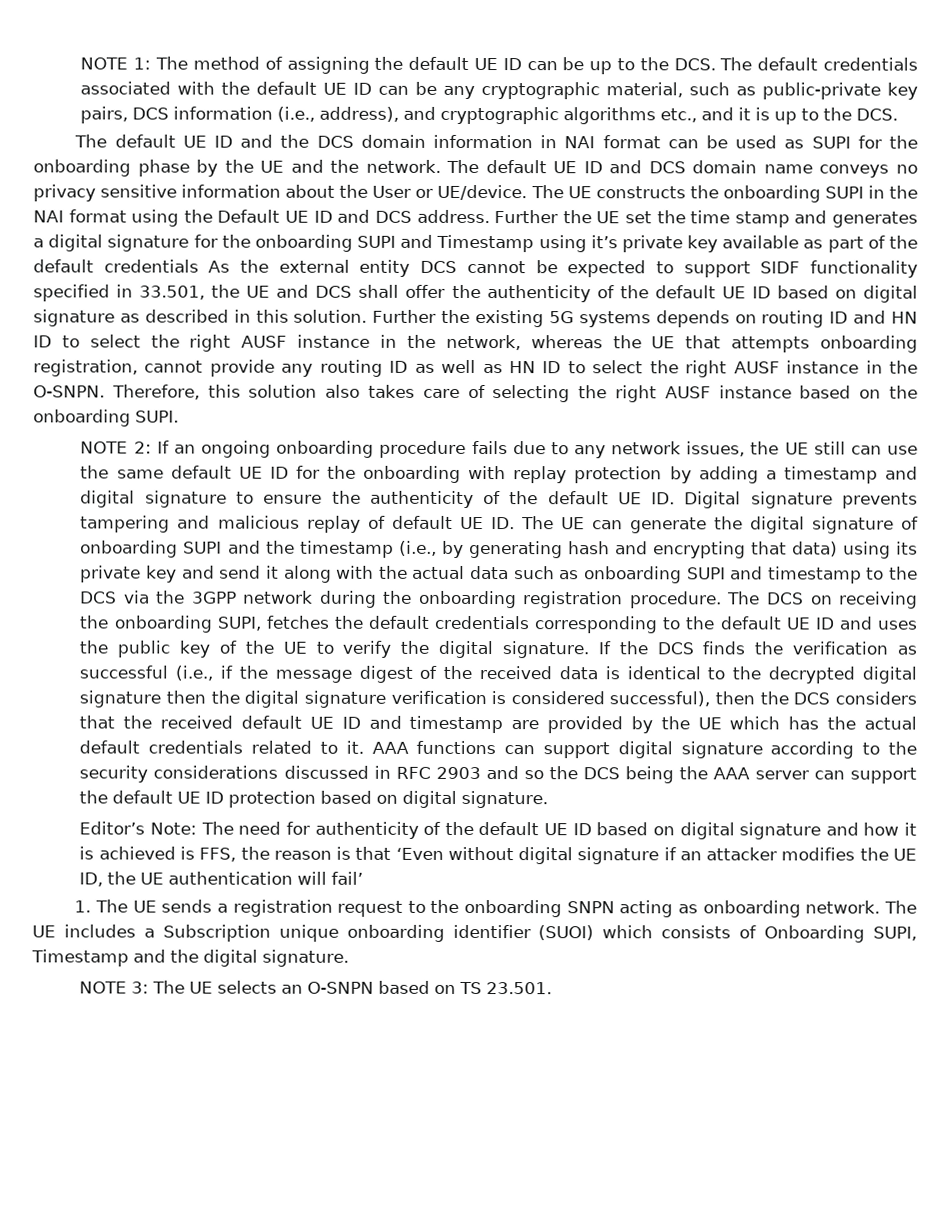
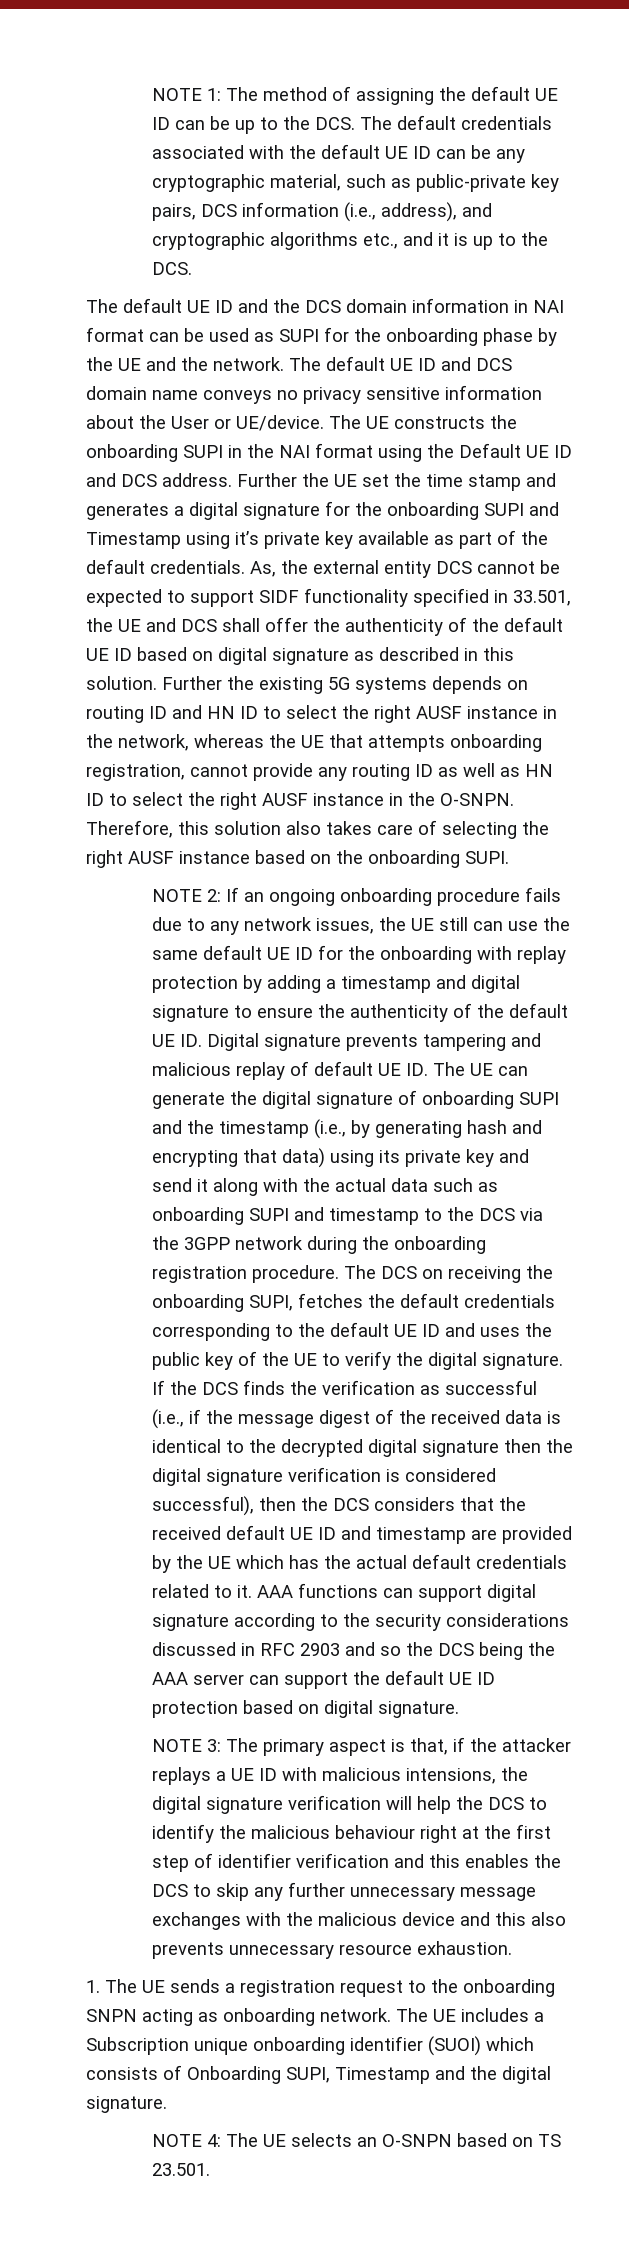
[103,259,231,273] credentials As -> [150,560,276,577] credentials. As,
[79,821,918,840] [79,846,918,865] [79,871,364,887] Editor’s Note: The need for authenticity of the default UE ID based on digital signature and how it is achieved is FFS, the reason is that ‘Even without digital signature if an attacker modifies the UE ID, the UE authentication will fail’ -> [151,1737,571,1756] [151,1767,528,1785] [151,1795,547,1814] [151,1824,551,1843] [151,1853,561,1872] [151,1882,536,1901] [151,1912,566,1930] [151,1941,512,1959] NOTE 3: The primary aspect is that, if the attacker replays a UE ID with malicious intensions, the digital signature verification will help the DCS to identify the malicious behaviour right at the first step of identifier verification and this enables the DCS to skip any further unnecessary message exchanges with the malicious device and this also prevents unnecessary resource exhaustion.
[131,981,150,994] 3: -> [206,2134,221,2147] 4:

